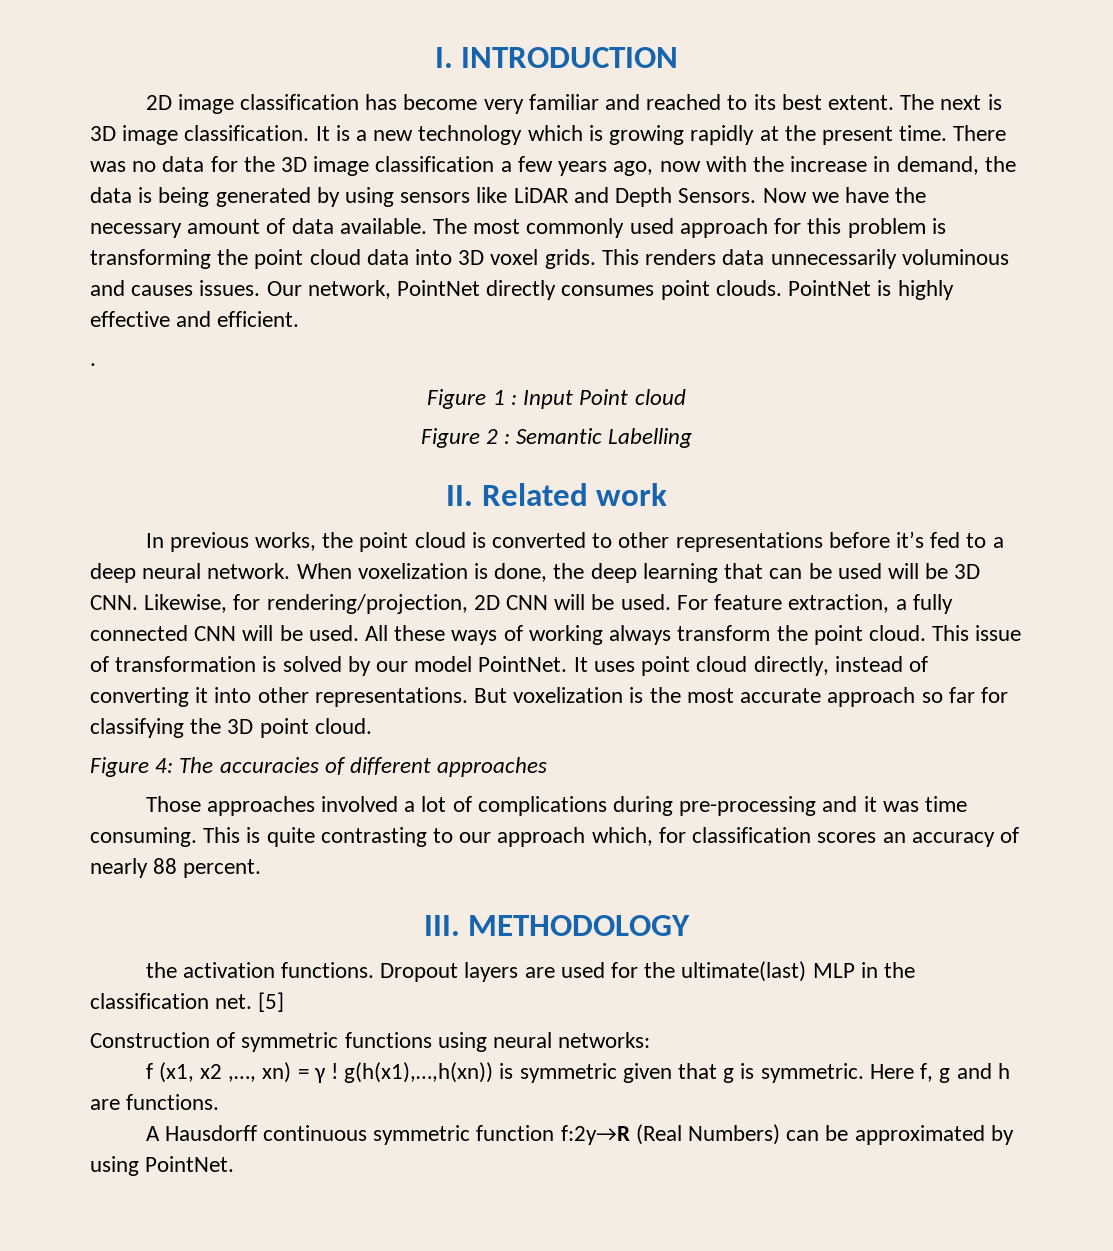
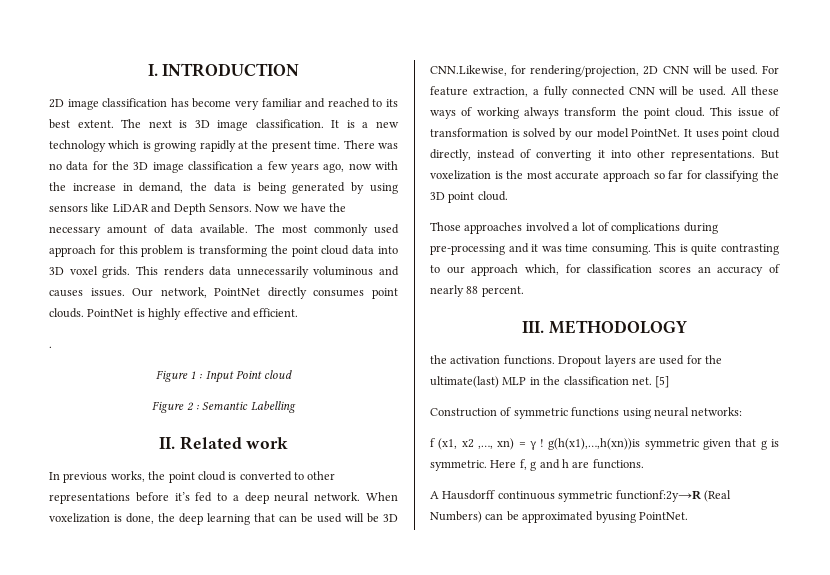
[90,594,228,613] CNN. Likewise, -> [430,65,507,76] CNN.Likewise,
[90,757,548,777] // Figure 4: The accuracies of different approaches -> (508, 196) none
[344,1062,514,1083] g(h(x1),…,h(xn)) is -> [548,438,641,450] g(h(x1),…,h(xn))is
[476,1125,630,1145] function f:2y→R -> [615,490,701,502] functionf:2y→R
[990,1125,1014,1145] [90,1156,139,1176] by using -> [595,511,636,523] byusing

